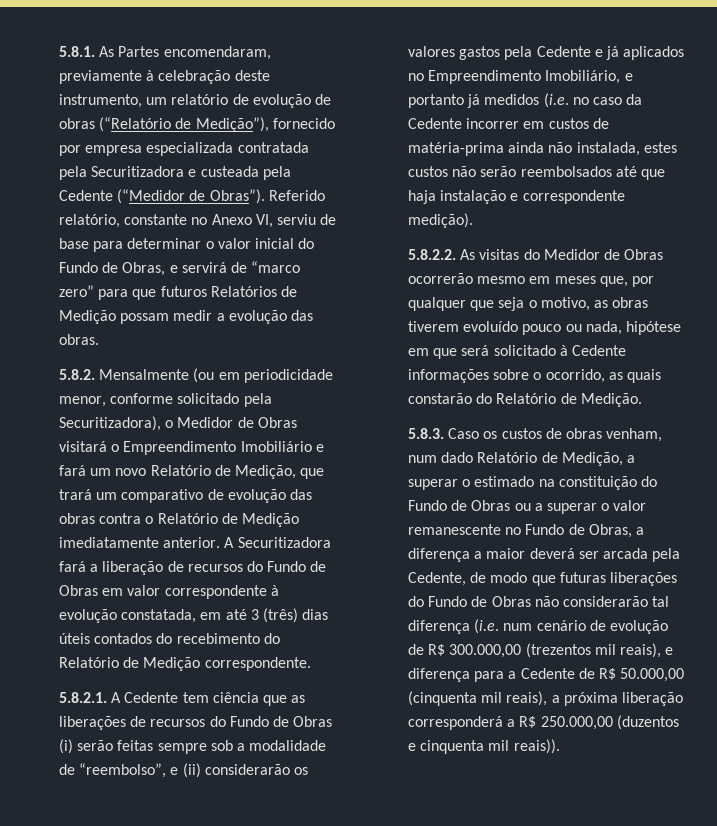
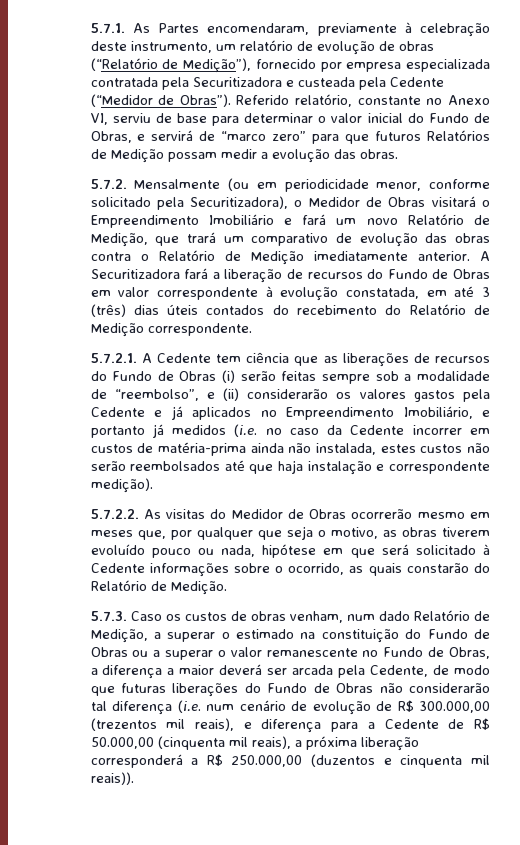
[59,46,96,57] 5.8.1. -> [90,23,125,33] 5.7.1.
[59,369,96,380] 5.8.2. -> [90,179,127,189] 5.7.2.
[59,692,108,703] 5.8.2.1. -> [90,353,137,363] 5.7.2.1.
[408,249,457,260] 5.8.2.2. -> [90,509,139,519] 5.7.2.2.
[408,428,445,439] 5.8.3. -> [90,611,127,621] 5.7.3.

